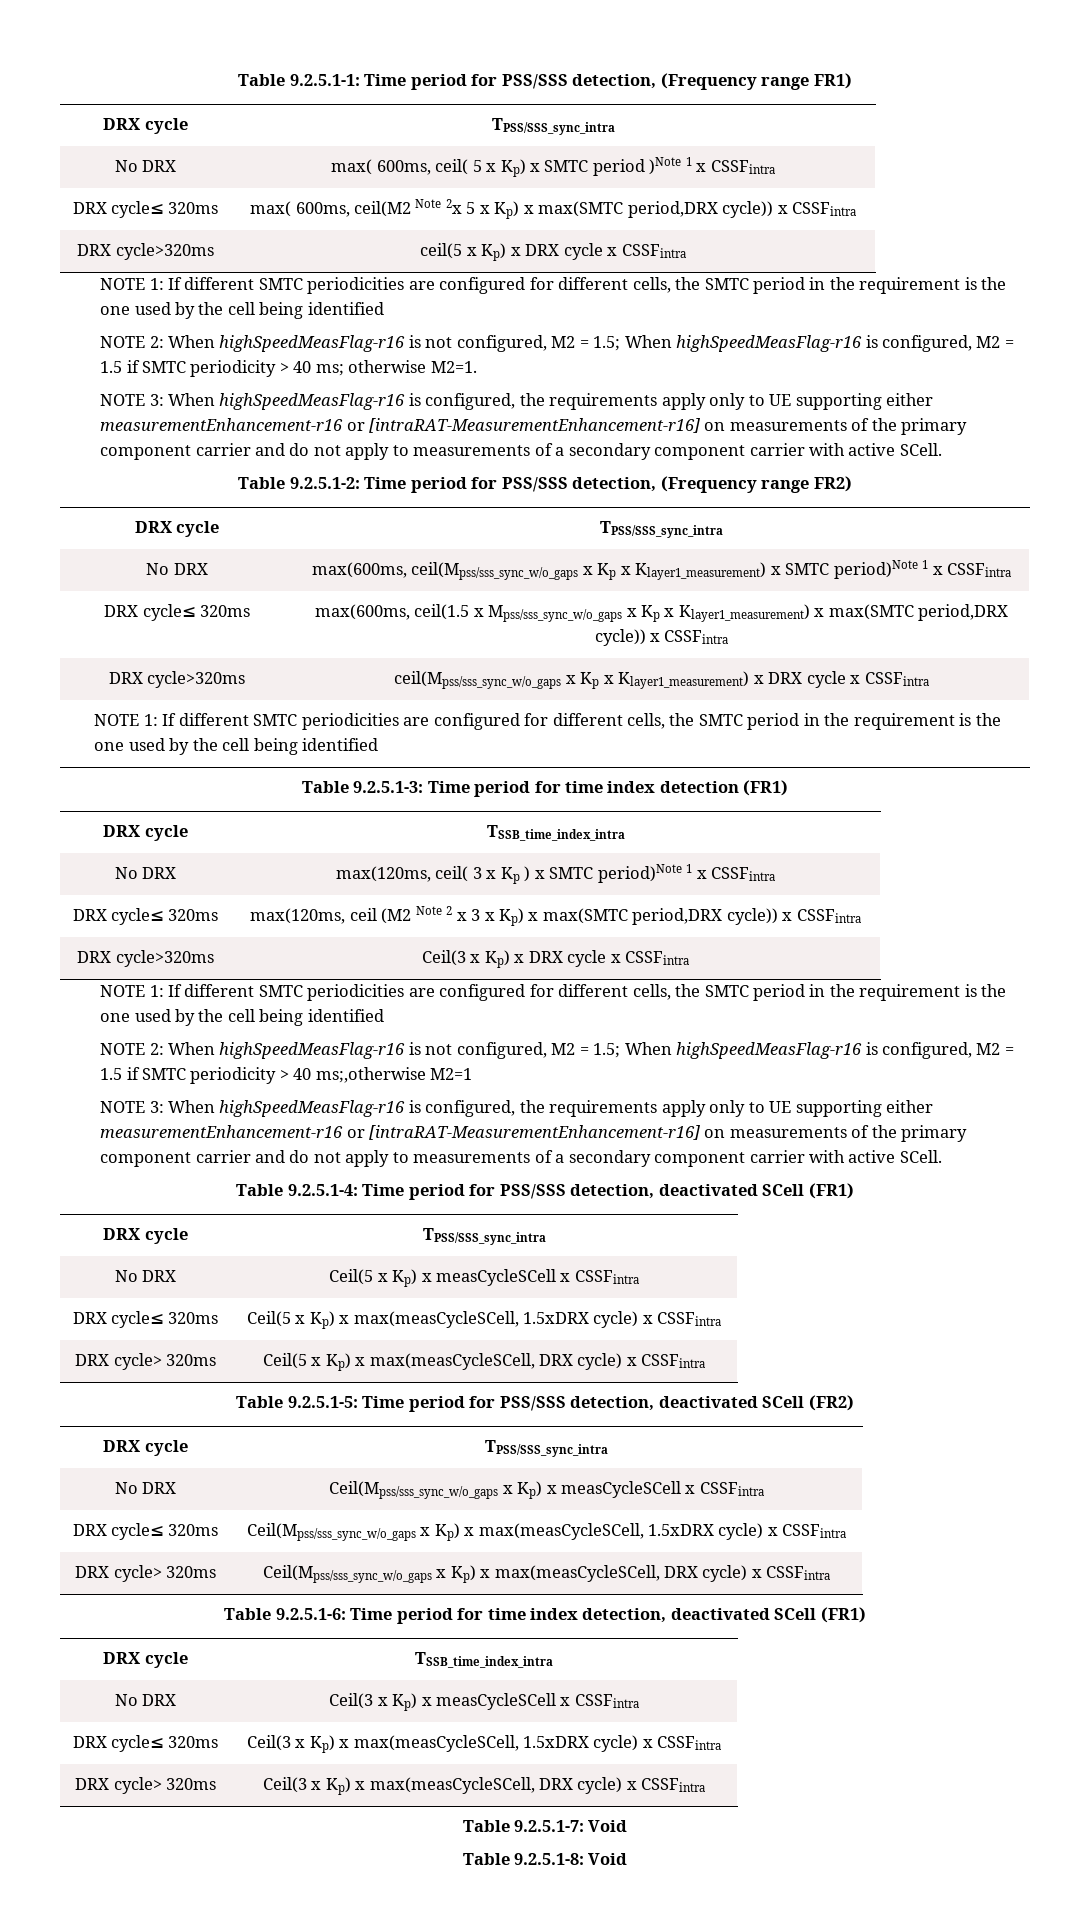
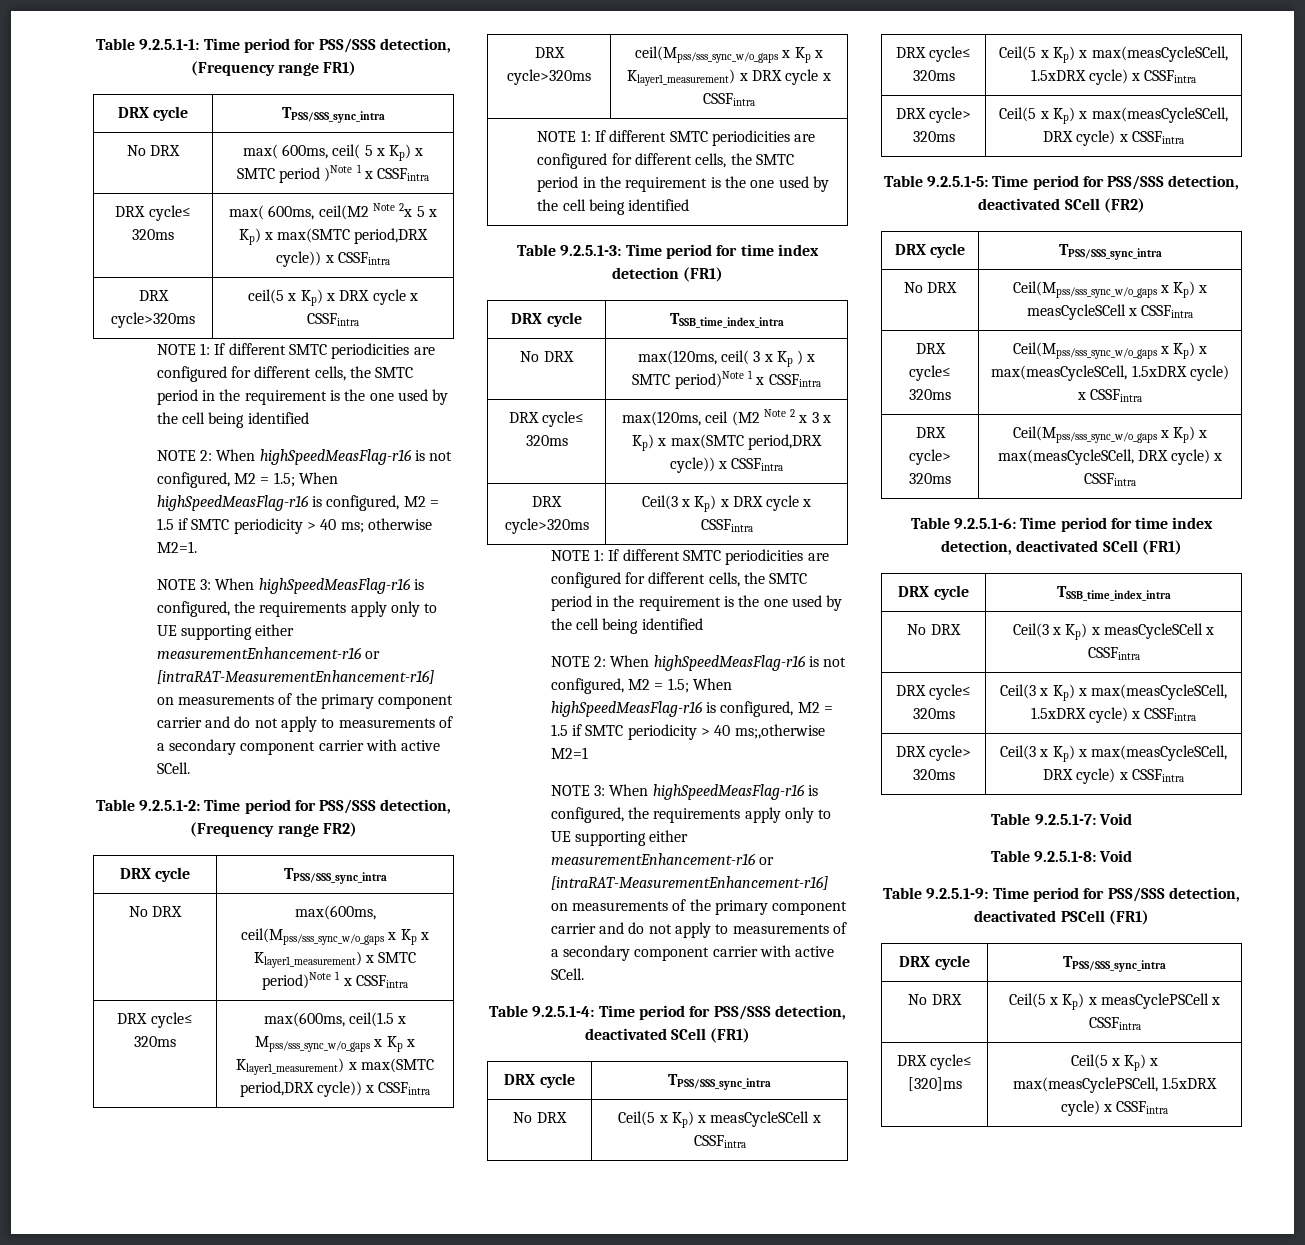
(628, 1859) none -> [883,887,1240,902] [974,910,1149,925] [899,955,970,970] [1063,956,1166,972] [908,994,962,1005] [1008,993,1221,1010] [1088,1017,1141,1030] [896,1054,973,1070] [907,1077,962,1091] [1070,1054,1159,1071] [1012,1077,1218,1093] [1060,1100,1169,1116] // Table 9.2.5.1-9: Time period for PSS/SSS detection, deactivated PSCell (FR1) // DRX cycle | TPSS/SSS_sync_intra // No DRX | Ceil(5 x Kp) x measCyclePSCell x CSSFintra // DRX cycle≤ [320]ms | Ceil(5 x Kp) x max(measCyclePSCell, 1.5xDRX cycle) x CSSFintra

